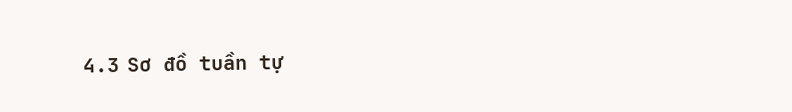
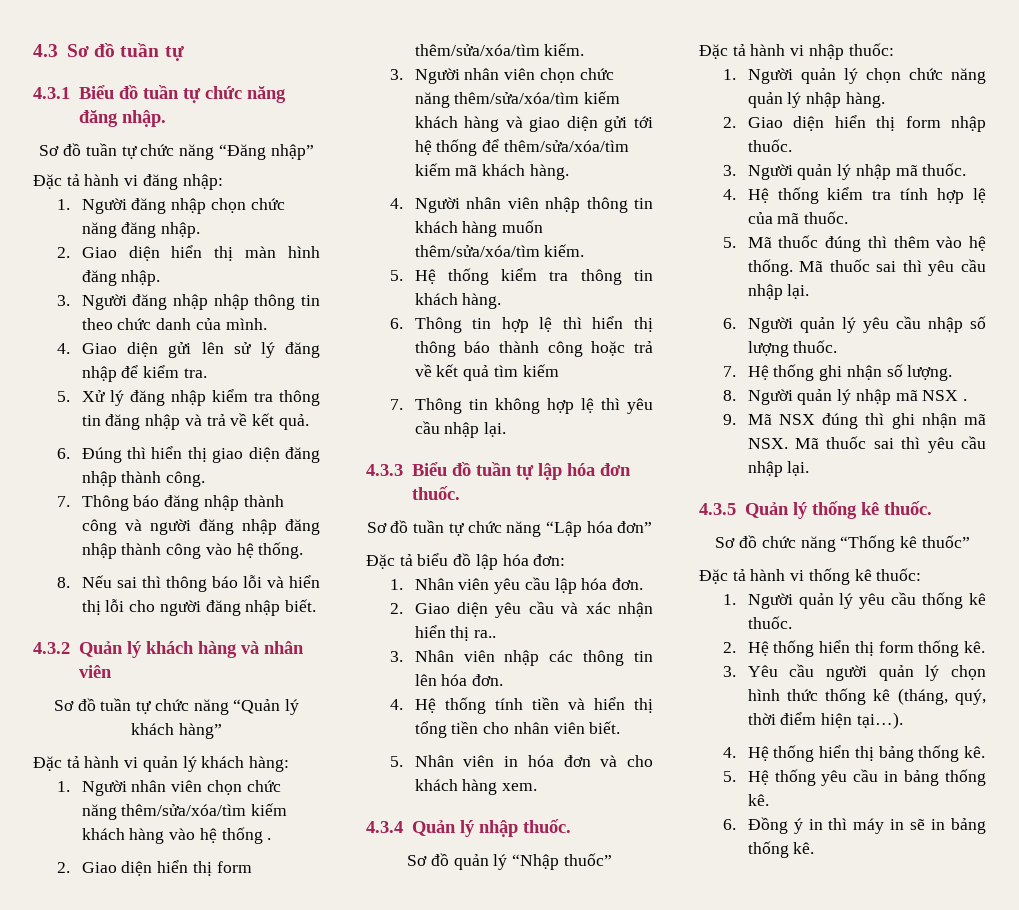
(285, 64) none -> [33,85,286,103] [78,110,166,127] [39,143,314,160] [33,174,223,190] [57,198,285,214] [81,222,201,238] [57,245,320,261] [81,270,161,286] [57,294,320,310] [81,318,267,330] [57,342,320,358] [81,365,207,382] [57,389,320,406] [81,413,309,430] [57,446,320,463] [81,471,206,487] [57,495,284,511] [81,519,320,535] [81,542,304,559] [57,575,320,592] [81,599,317,616] [33,641,304,658] [78,665,112,678] [53,698,300,715] [131,723,222,739] [33,756,290,772] [57,780,281,796] [81,803,288,820] [81,827,272,844] [57,860,252,876] [414,43,585,56] [390,68,614,84] [414,91,621,108] [414,116,653,132] [414,139,629,156] [414,163,569,180] [390,197,653,213] [414,220,544,237] [414,244,585,257] [390,268,653,285] [414,293,502,309] [390,316,653,333] [414,341,653,357] [414,364,559,381] [390,398,653,414] [414,421,507,438] [366,462,631,480] [411,486,460,500] [366,520,653,537] [366,553,566,570] [390,577,644,594] [390,601,653,618] [414,625,497,641] [390,650,653,666] [414,674,504,686] [390,697,653,714] [414,721,621,738] [390,755,653,767] [414,779,538,795] [366,819,571,837] [407,853,612,870] [699,43,894,60] [723,68,986,84] [747,92,885,108] [723,115,986,132] [747,139,792,152] [723,163,967,180] [723,187,986,204] [747,211,849,224] [723,235,986,252] [747,259,986,276] [747,284,810,300] [723,316,986,333] [747,340,838,357] [723,364,953,381] [723,389,968,405] [723,413,986,429] [747,436,986,453] [747,461,810,477] [699,501,932,519] [715,535,970,552] [699,568,922,585] [723,592,986,609] [747,616,792,629] [723,640,986,657] [723,664,986,681] [747,688,986,705] [747,712,903,729] [723,745,986,762] [723,769,986,786] [747,794,769,806] [723,817,986,834] [747,841,815,858] // 4.3.1 Biểu đồ tuần tự chức năng đăng nhập. // Sơ đồ tuần tự chức năng “Đăng nhập” // Đặc tả hành vi đăng nhập: // 1. Người đăng nhập chọn chức năng đăng nhập. // 2. Giao diện hiển thị màn hình đăng nhập. // 3. Người đăng nhập nhập thông tin theo chức danh của mình. // 4. Giao diện gửi lên sử lý đăng nhập để kiểm tra. // 5. Xử lý đăng nhập kiểm tra thông tin đăng nhập và trả về kết quả. // 6. Đúng thì hiển thị giao diện đăng nhập thành công. // 7. Thông báo đăng nhập thành công và người đăng nhập đăng nhập thành công vào hệ thống. // 8. Nếu sai thì thông báo lỗi và hiển thị lỗi cho người đăng nhập biết. // 4.3.2 Quản lý khách hàng và nhân viên // Sơ đồ tuần tự chức năng “Quản lý khách hàng” // Đặc tả hành vi quản lý khách hàng: // 1. Người nhân viên chọn chức năng thêm/sửa/xóa/tìm kiếm khách hàng vào hệ thống . // 2. Giao diện hiển thị form thêm/sửa/xóa/tìm kiếm. // 3. Người nhân viên chọn chức năng thêm/sửa/xóa/tìm kiếm khách hàng và giao diện gửi tới hệ thống để thêm/sửa/xóa/tìm kiếm mã khách hàng. // 4. Người nhân viên nhập thông tin khách hàng muốn thêm/sửa/xóa/tìm kiếm. // 5. Hệ thống kiểm tra thông tin khách hàng. // 6. Thông tin hợp lệ thì hiển thị thông báo thành công hoặc trả về kết quả tìm kiếm // 7. Thông tin không hợp lệ thì yêu cầu nhập lại. // 4.3.3 Biểu đồ tuần tự lập hóa đơn thuốc. // Sơ đồ tuần tự chức năng “Lập hóa đơn” // Đặc tả biểu đồ lập hóa đơn: // 1. Nhân viên yêu cầu lập hóa đơn. // 2. Giao diện yêu cầu và xác nhận hiển thị ra.. // 3. Nhân viên nhập các thông tin lên hóa đơn. // 4. Hệ thống tính tiền và hiển thị tổng tiền cho nhân viên biết. // 5. Nhân viên in hóa đơn và cho khách hàng xem. // 4.3.4 Quản lý nhập thuốc. // Sơ đồ quản lý “Nhập thuốc” // Đặc tả hành vi nhập thuốc: // 1. Người quản lý chọn chức năng quản lý nhập hàng. // 2. Giao diện hiển thị form nhập thuốc. // 3. Người quản lý nhập mã thuốc. // 4. Hệ thống kiểm tra tính hợp lệ của mã thuốc. // 5. Mã thuốc đúng thì thêm vào hệ thống. Mã thuốc sai thì yêu cầu nhập lại. // 6. Người quản lý yêu cầu nhập số lượng thuốc. // 7. Hệ thống ghi nhận số lượng. // 8. Người quản lý nhập mã NSX . // 9. Mã NSX đúng thì ghi nhận mã NSX. Mã thuốc sai thì yêu cầu nhập lại. // 4.3.5 Quản lý thống kê thuốc. // Sơ đồ chức năng “Thống kê thuốc” // Đặc tả hành vi thống kê thuốc: // 1. Người quản lý yêu cầu thống kê thuốc. // 2. Hệ thống hiển thị form thống kê. // 3. Yêu cầu người quản lý chọn hình thức thống kê (tháng, quý, thời điểm hiện tại…). // 4. Hệ thống hiển thị bảng thống kê. // 5. Hệ thống yêu cầu in bảng thống kê. // 6. Đồng ý in thì máy in sẽ in bảng thống kê.

